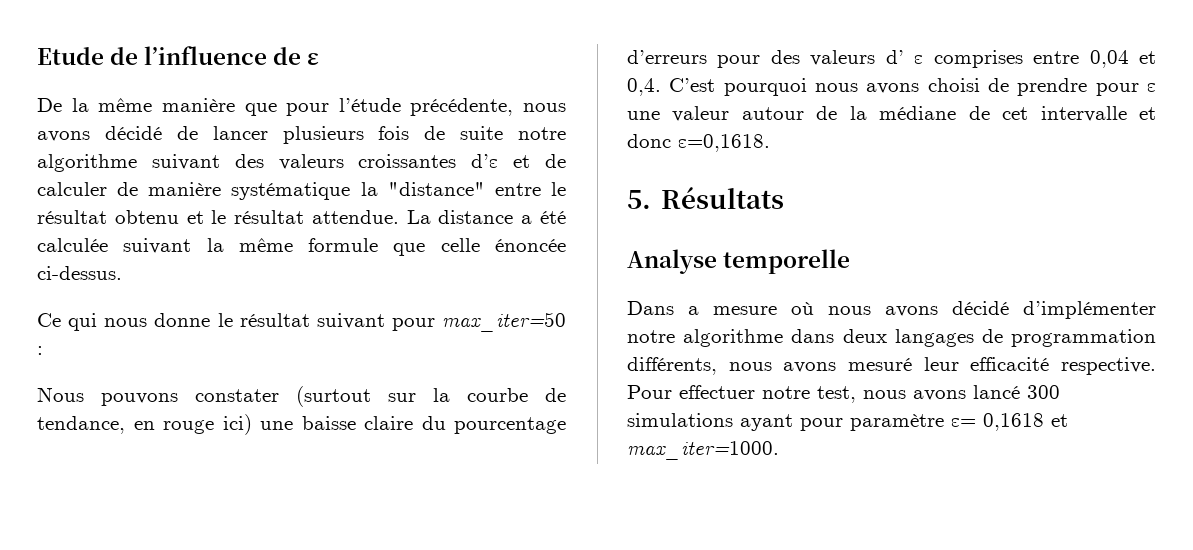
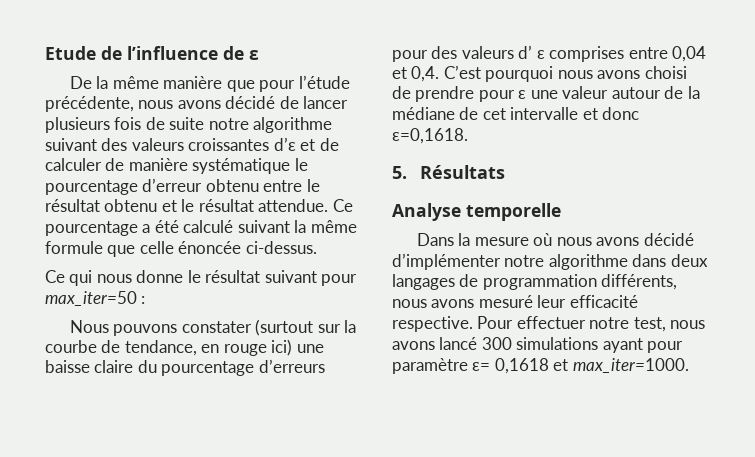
[360,182,485,196] la "distance" -> [294,158,308,171] [45,178,259,195] le pourcentage d’erreur obtenu
[406,210,514,224] La distance -> [332,199,353,212] [45,221,138,236] Ce pourcentage
[37,238,108,252] calculée -> [183,220,234,233] calculé
[688,306,699,315] a -> [458,233,471,246] la

